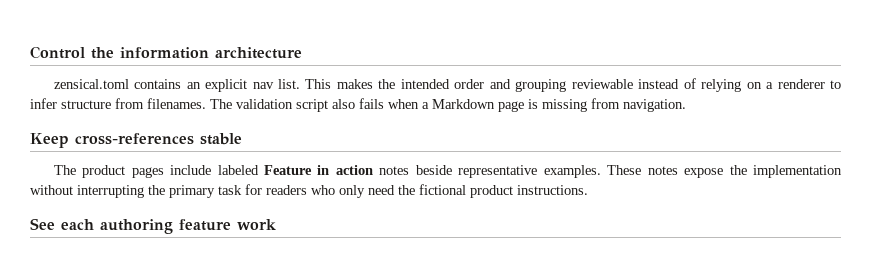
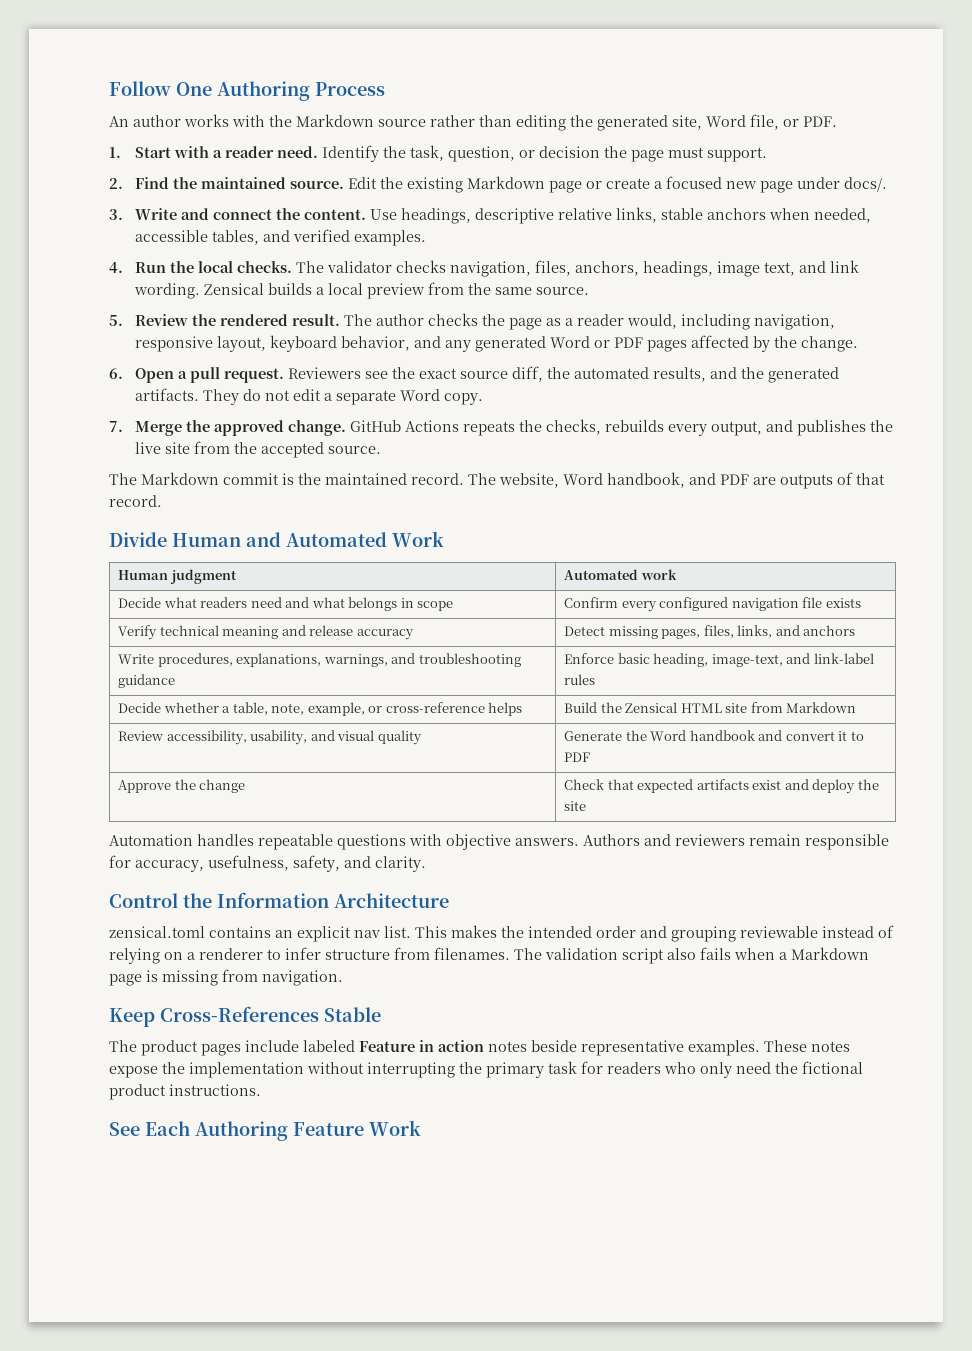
[30,46,302,59] Control the information architecture -> [109,81,385,101] [109,114,837,131] [109,145,768,162] [109,176,888,193] [109,207,872,224] [135,229,427,246] [109,260,860,277] [134,282,590,299] [109,313,836,330] [135,335,859,352] [109,366,840,383] [135,388,484,405] [109,419,894,436] [135,441,382,458] [109,472,885,489] [109,495,162,507] [109,531,444,547] [118,569,237,584] [564,569,677,580] [118,597,454,611] [564,597,861,612] [118,625,414,640] [564,625,856,639] [118,653,521,667] [118,674,176,688] [564,653,874,667] [564,674,596,685] [118,702,523,716] [564,702,857,713] [118,730,422,745] [564,730,864,741] [564,752,591,762] [118,779,246,793] [564,779,879,794] [564,801,587,811] [109,834,889,850] [109,855,426,872] [109,892,449,908] Follow One Authoring Process // An author works with the Markdown source rather than editing the generated site, Word file, or PDF. // 1. Start with a reader need. Identify the task, question, or decision the page must support. // 2. Find the maintained source. Edit the existing Markdown page or create a focused new page under docs/. // 3. Write and connect the content. Use headings, descriptive relative links, stable anchors when needed, accessible tables, and verified examples. // 4. Run the local checks. The validator checks navigation, files, anchors, headings, image text, and link wording. Zensical builds a local preview from the same source. // 5. Review the rendered result. The author checks the page as a reader would, including navigation, responsive layout, keyboard behavior, and any generated Word or PDF pages affected by the change. // 6. Open a pull request. Reviewers see the exact source diff, the automated results, and the generated artifacts. They do not edit a separate Word copy. // 7. Merge the approved change. GitHub Actions repeats the checks, rebuilds every output, and publishes the live site from the accepted source. // The Markdown commit is the maintained record. The website, Word handbook, and PDF are outputs of that record. // Divide Human and Automated Work // Human judgment | Automated work // Decide what readers need and what belongs in scope | Confirm every configured navigation file exists // Verify technical meaning and release accuracy | Detect missing pages, files, links, and anchors // Write procedures, explanations, warnings, and troubleshooting guidance | Enforce basic heading, image-text, and link-label rules // Decide whether a table, note, example, or cross-reference helps | Build the Zensical HTML site from Markdown // Review accessibility, usability, and visual quality | Generate the Word handbook and convert it to PDF // Approve the change | Check that expected artifacts exist and deploy the site // Automation handles repeatable questions with objective answers. Authors and reviewers remain responsible for accuracy, usefulness, safety, and clarity. // Control the Information Architecture
[75,133,242,145] cross-references stable -> [160,1006,381,1022] Cross-References Stable
[61,219,276,234] each authoring feature work -> [145,1120,421,1141] Each Authoring Feature Work

